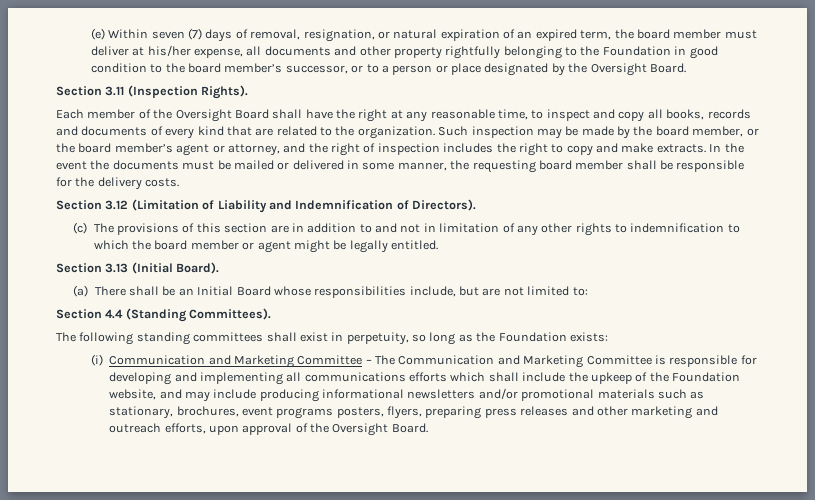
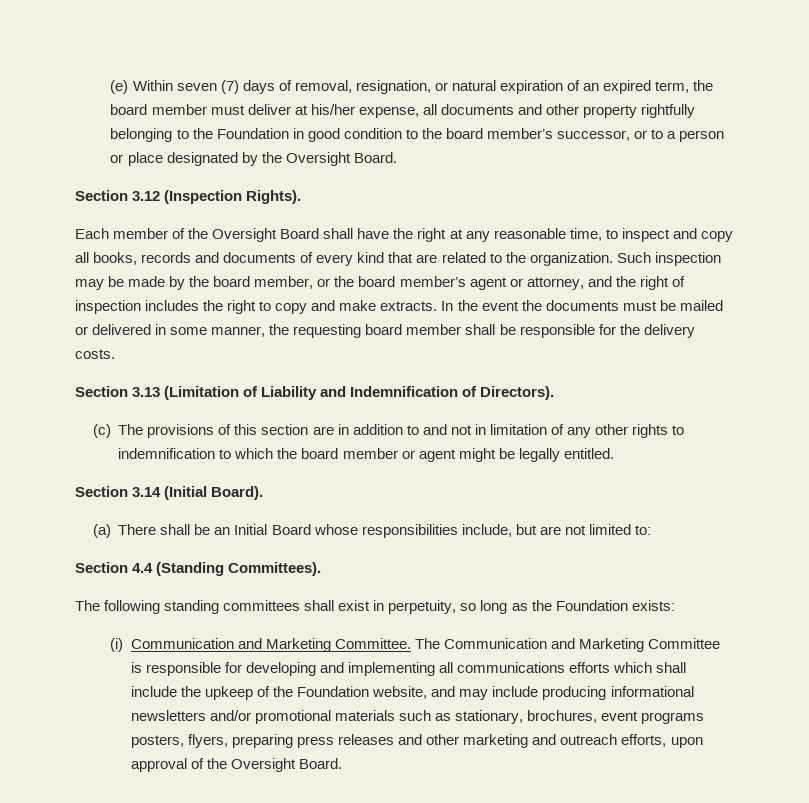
[105,86,125,96] 3.11 -> [132,191,161,201] 3.12
[105,200,129,210] 3.12 -> [132,387,161,397] 3.13
[105,263,129,273] 3.13 -> [132,487,162,497] 3.14
[297,355,372,365] Committee – -> [335,638,412,649] Committee.

